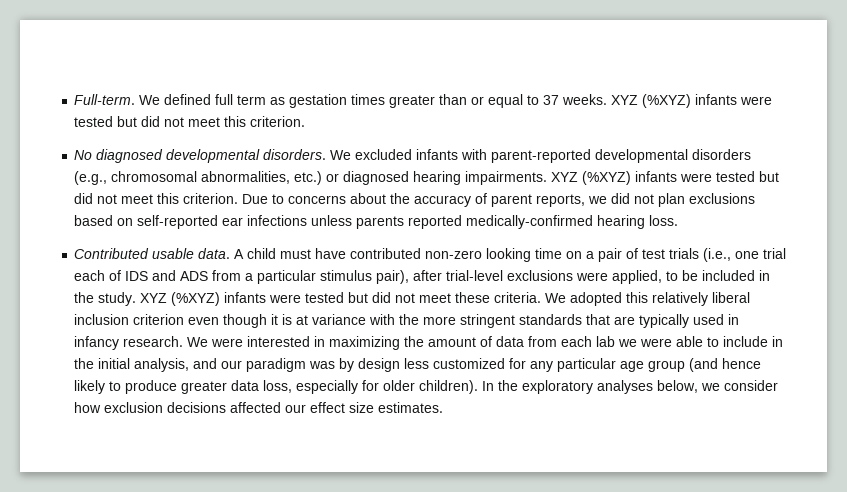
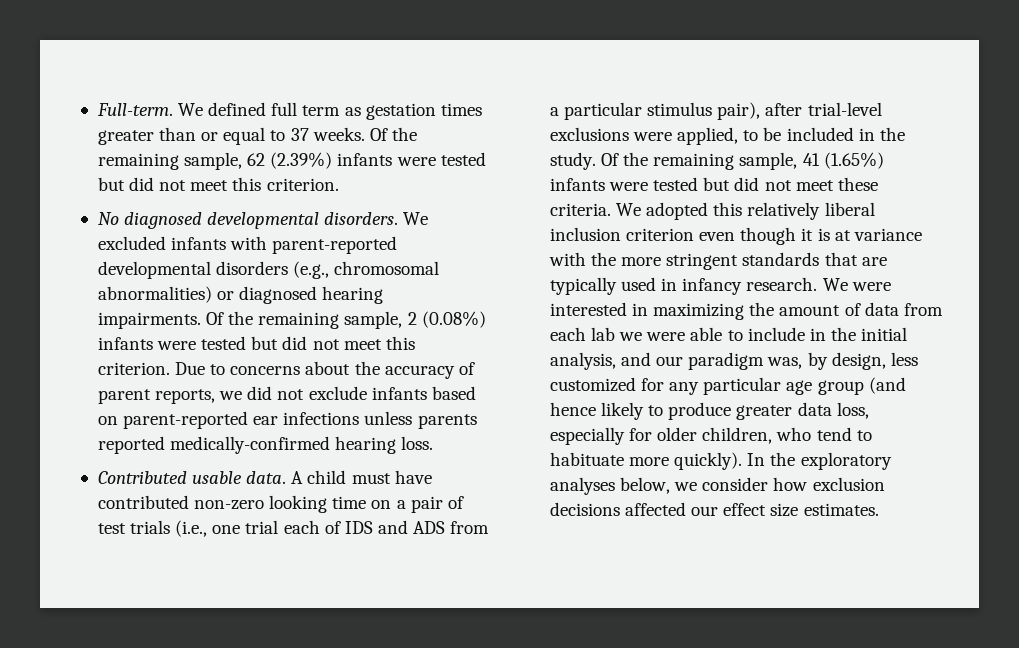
[611,94,692,108] XYZ (%XYZ) -> [369,127,417,141] [97,152,333,170] Of the remaining sample, 62 (2.39%)
[201,171,323,185] abnormalities, etc.) -> [97,286,212,303] abnormalities)
[551,171,632,185] XYZ (%XYZ) -> [206,311,486,329] Of the remaining sample, 2 (0.08%)
[658,193,756,207] plan exclusions -> [308,386,427,400] exclude infants
[137,215,219,229] self-reported -> [123,411,249,429] parent-reported
[140,292,221,306] XYZ (%XYZ) -> [601,152,884,170] Of the remaining sample, 41 (1.65%)
[309,358,401,372] was by design -> [767,352,886,370] was, by design,
[419,380,479,394] children). -> [702,427,872,444] [549,452,743,470] children, who tend to habituate more quickly).

